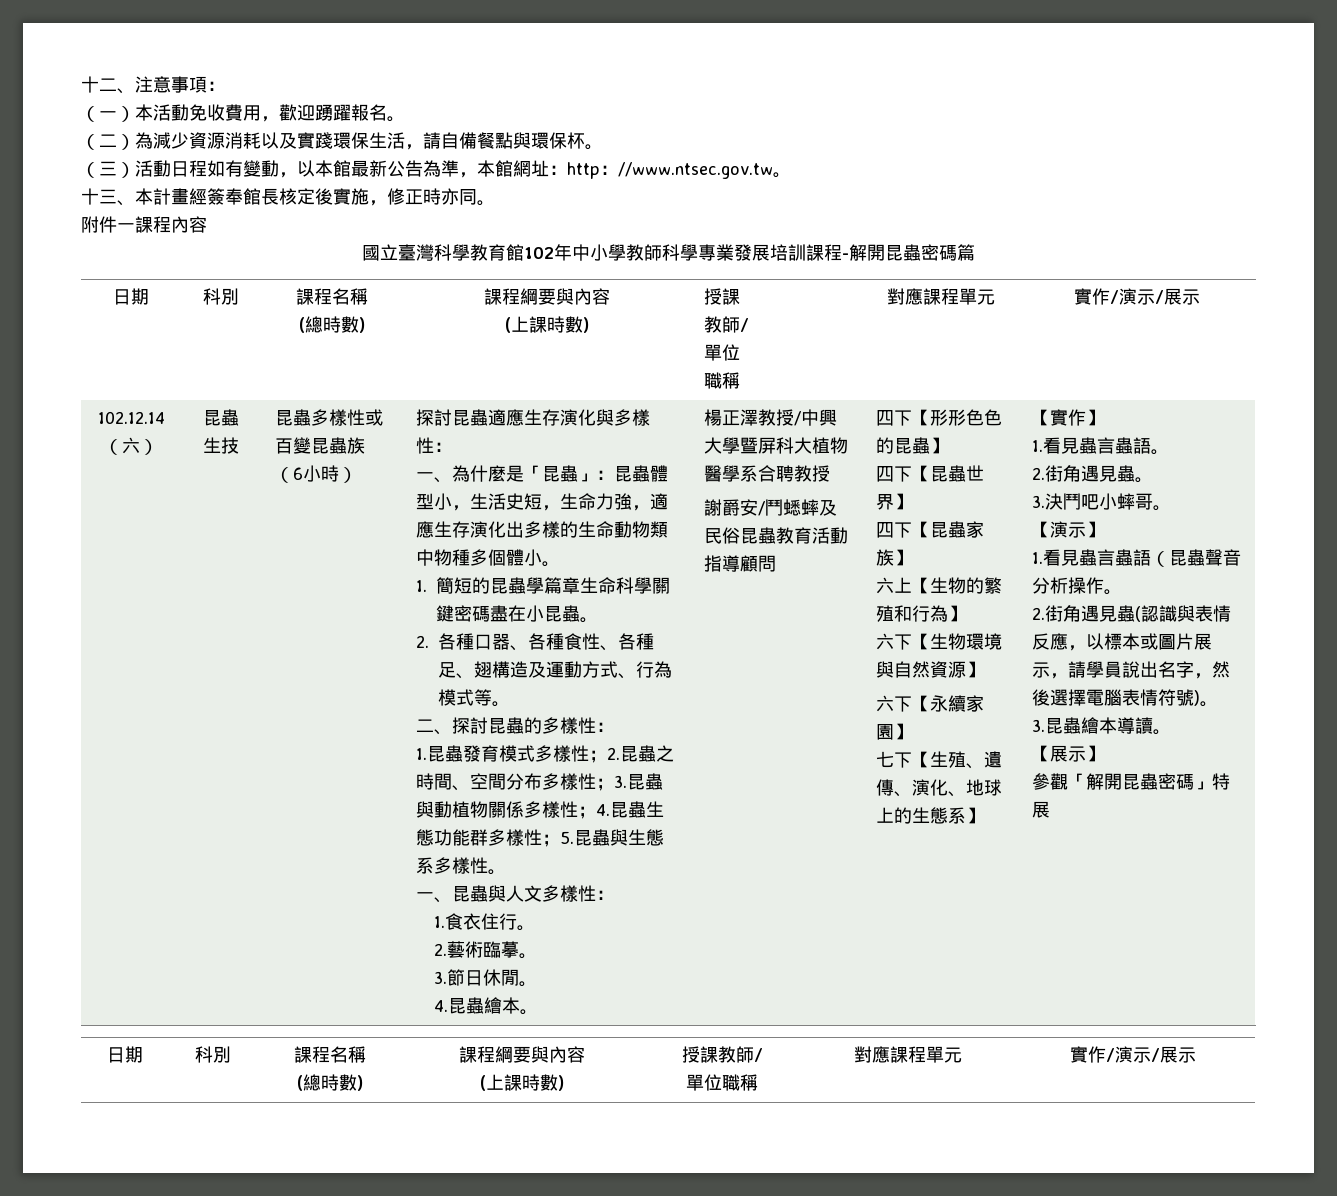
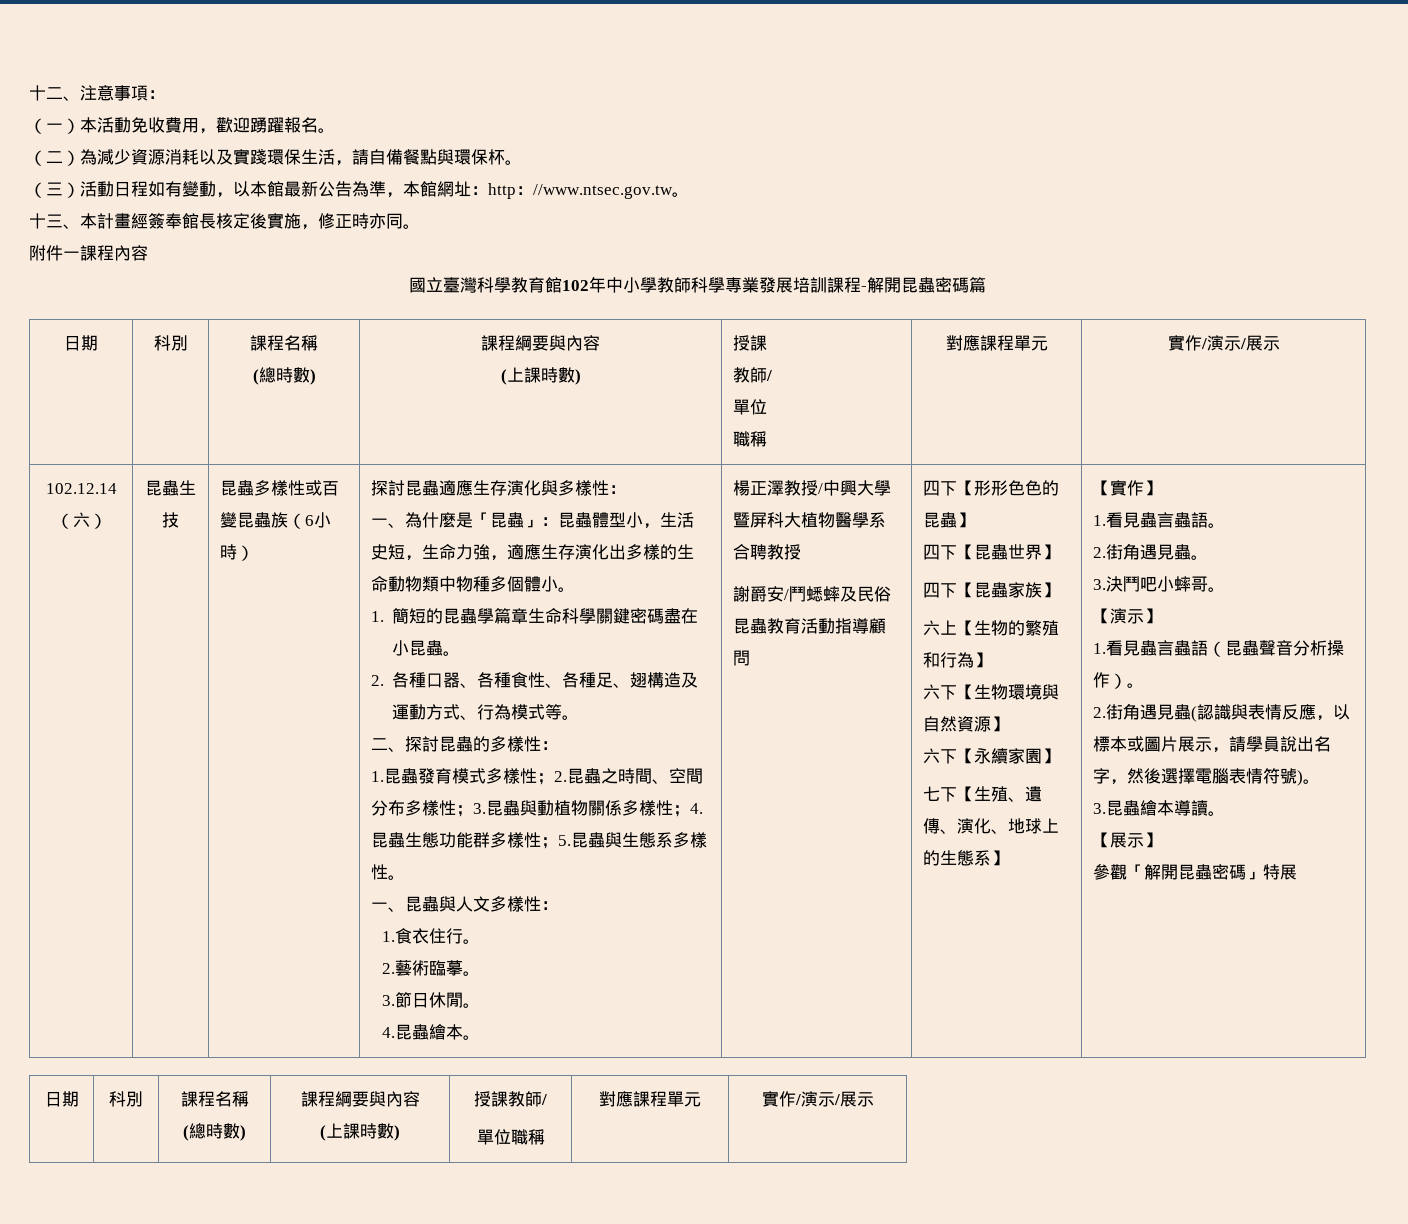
(1105, 585) none -> [1109,673,1127,689] ）

